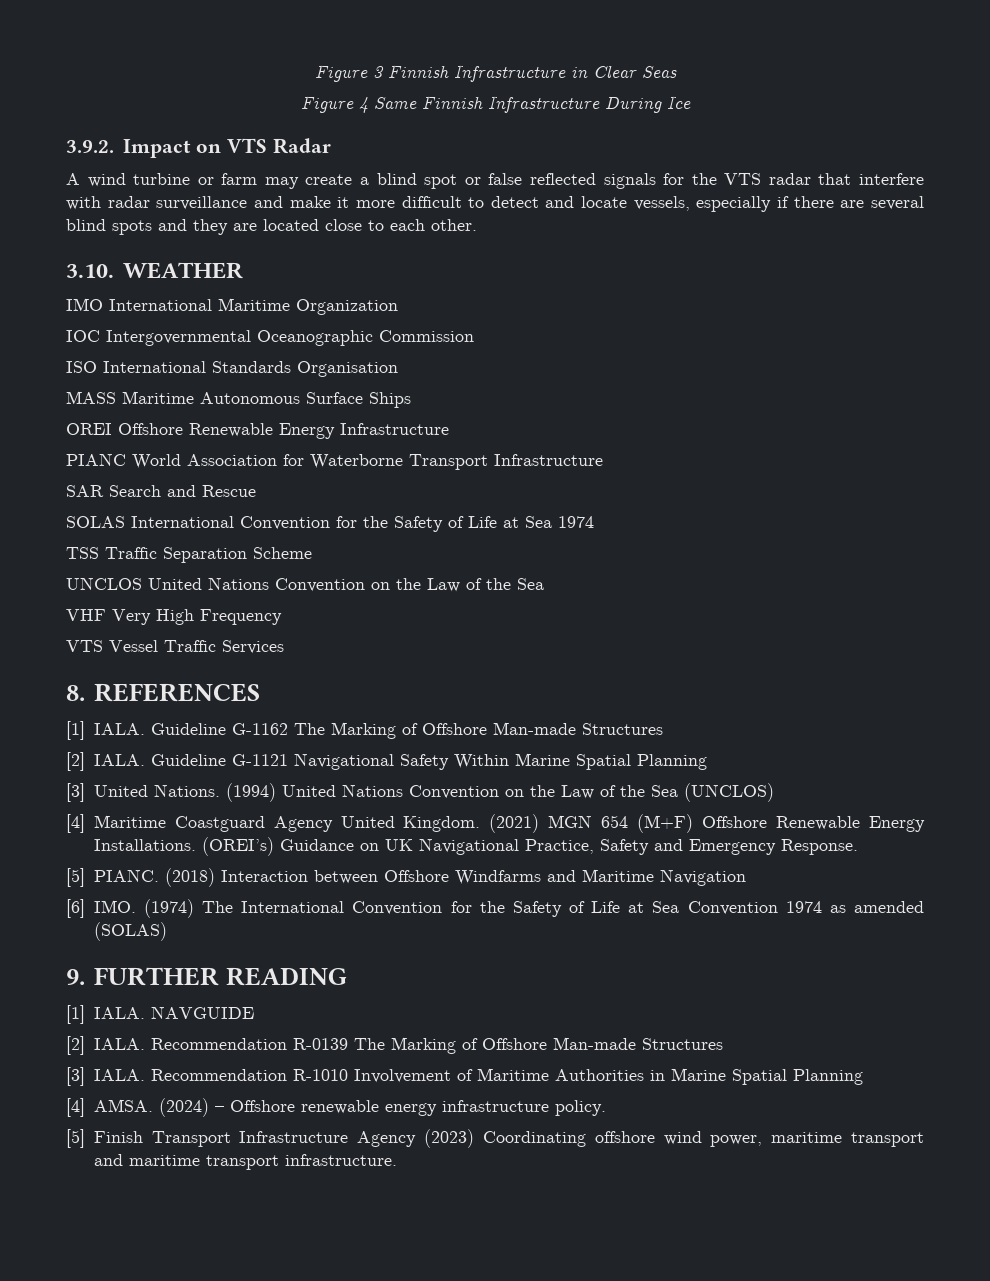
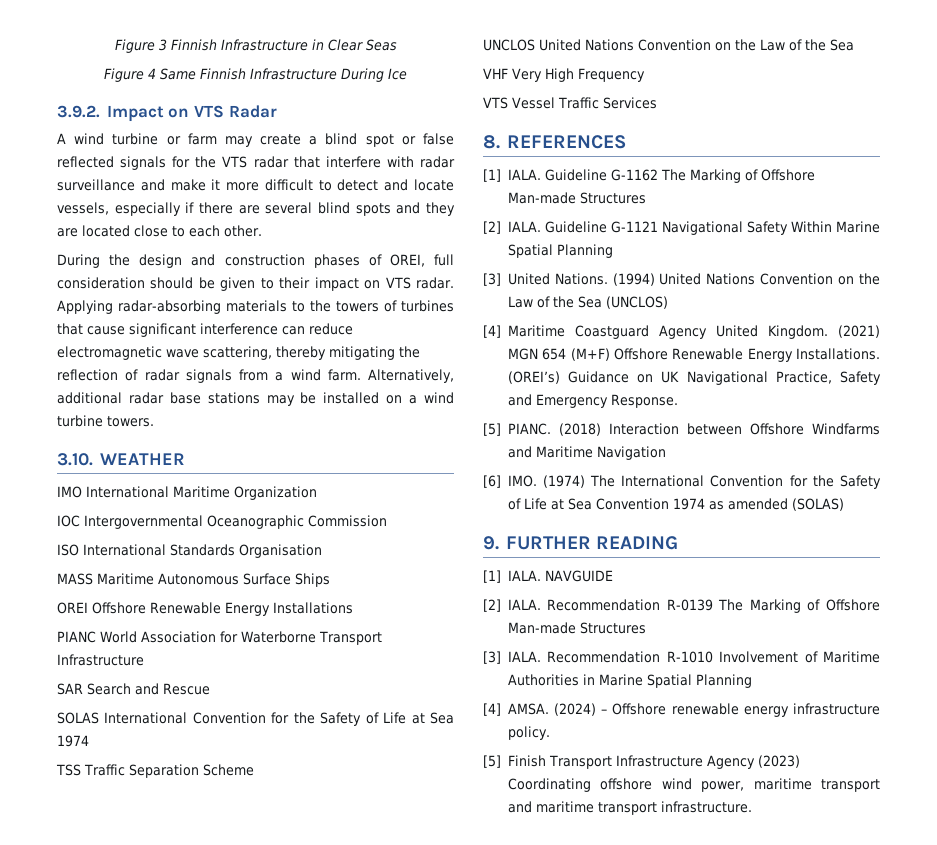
(477, 225) none -> [57,254,454,268] [57,277,455,291] [57,300,454,314] [57,323,353,337] [57,346,420,360] [57,369,454,383] [57,392,455,406] [57,415,154,427] // During the design and construction phases of OREI, full consideration should be given to their impact on VTS radar. Applying radar-absorbing materials to the towers of turbines that cause significant interference can reduce electromagnetic wave scattering, thereby mitigating the reflection of radar signals from a wind farm. Alternatively, additional radar base stations may be installed on a wind turbine towers.
[340,423,449,435] Infrastructure -> [273,602,353,614] Installations

